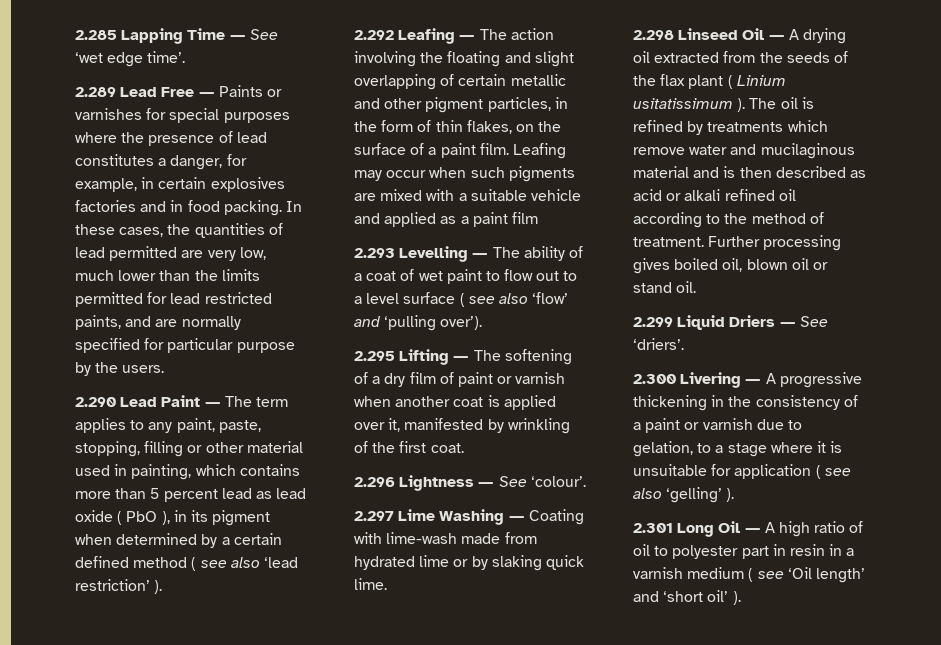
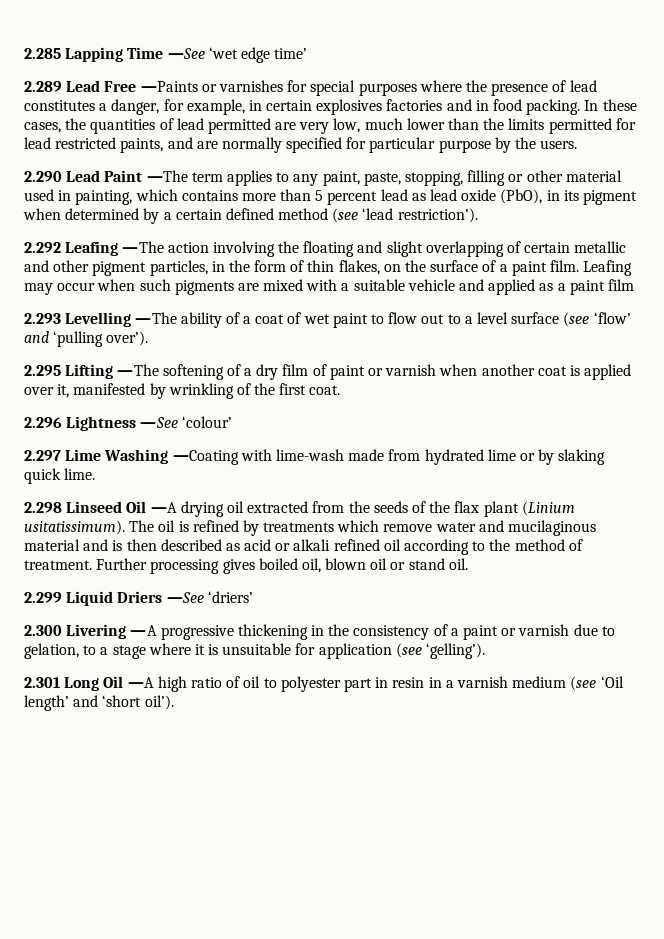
[147,51,186,63] time’. -> [274,48,308,59] time’
[117,511,170,525] ( PbO ), -> [500,189,543,204] (PbO),
[191,557,298,571] [75,579,163,594] ( see also ‘lead restriction’ ). -> [332,208,478,223] (see ‘lead restriction’).
[459,293,528,307] ( see also -> [563,312,590,327] (see
[530,476,586,487] ‘colour’. -> [181,416,232,428] ‘colour’
[727,75,786,89] [633,98,746,112] ( Linium usitatissimum ). -> [521,501,575,516] [24,520,125,535] (Linium usitatissimum).
[633,338,684,350] ‘driers’. -> [207,591,253,603] ‘driers’
[815,465,851,479] [633,487,735,503] ( see also ‘gelling’ ). -> [395,643,486,659] (see ‘gelling’).
[748,568,784,582] ( see -> [570,676,597,691] (see
[707,590,741,605] oil’ ). -> [144,695,174,710] oil’).

